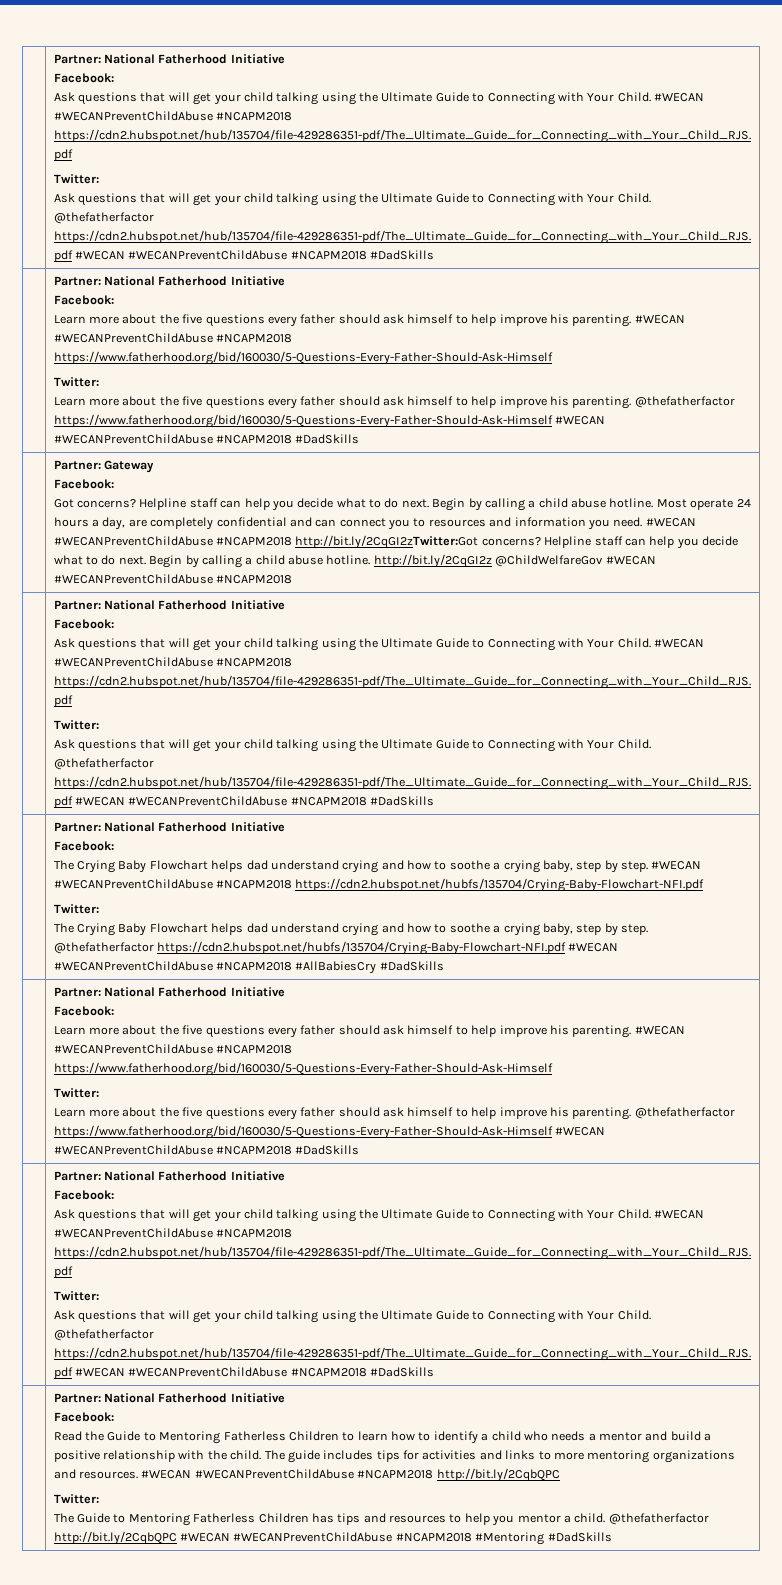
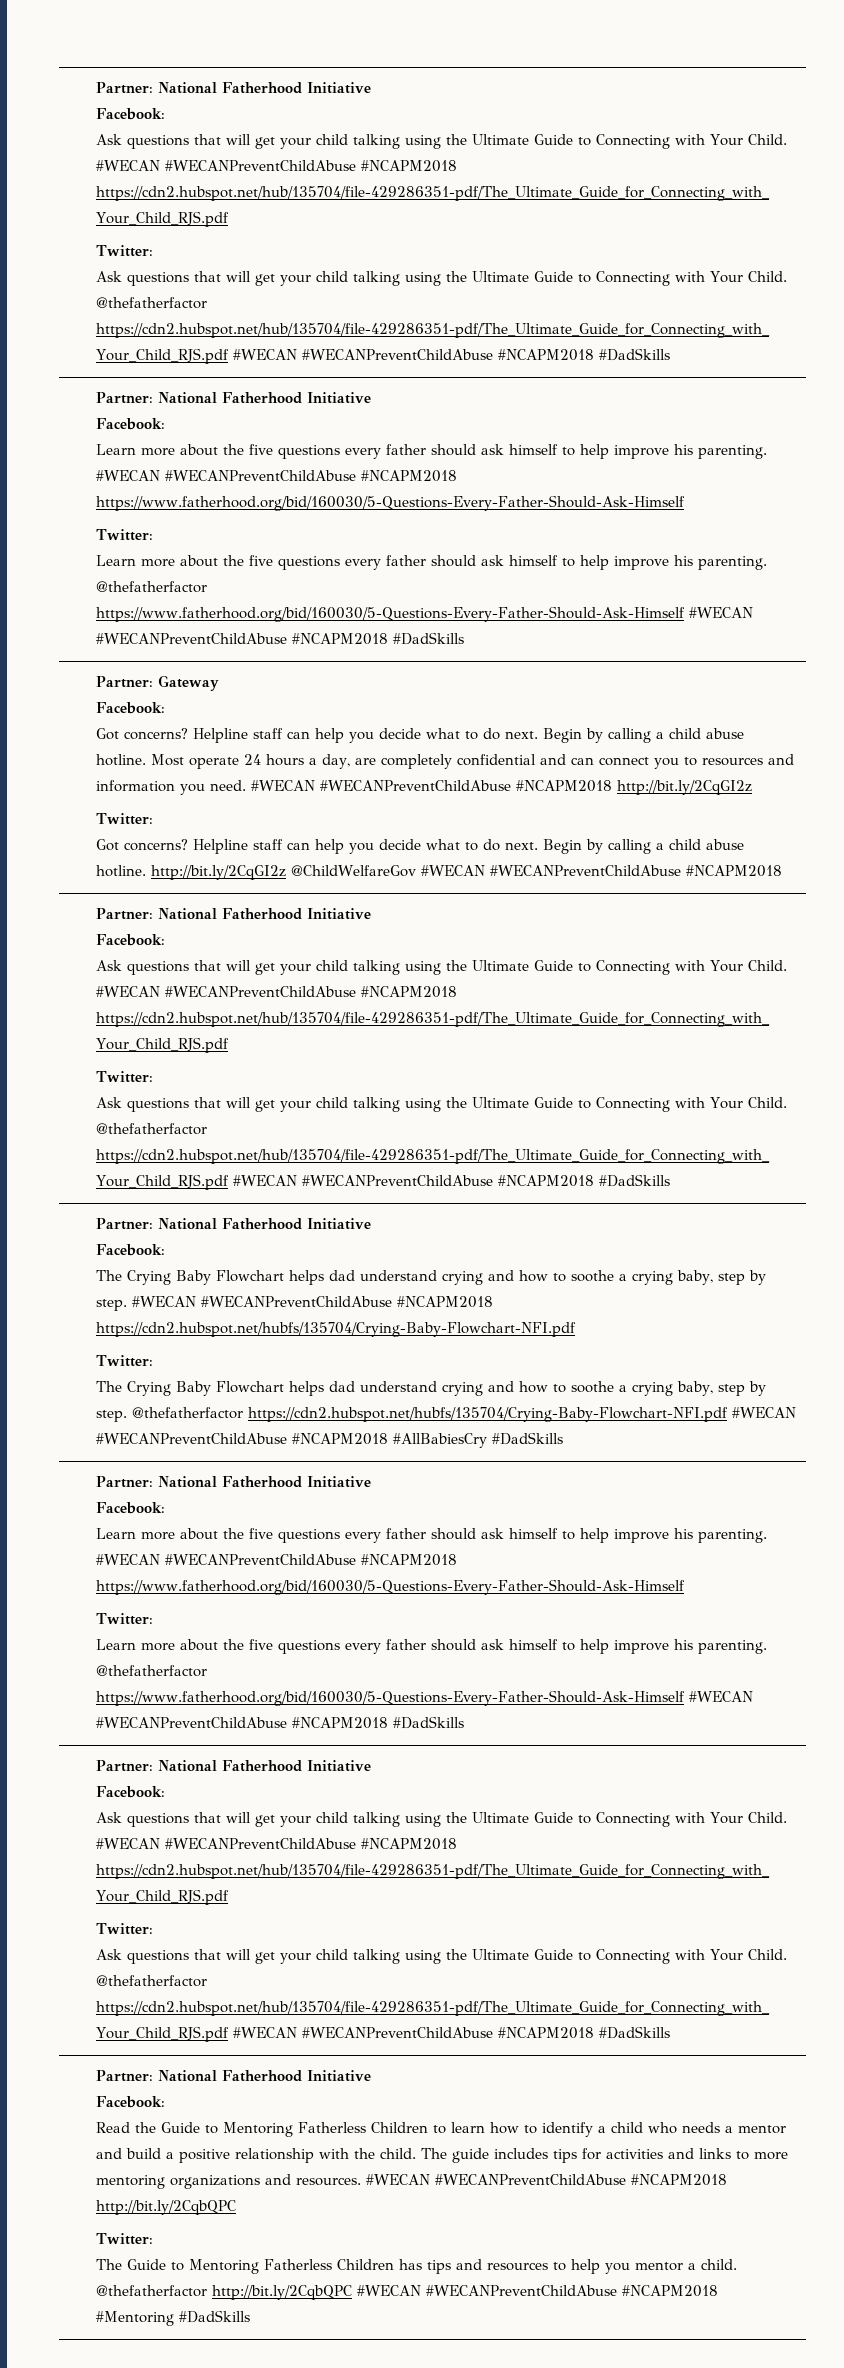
[295,535,479,549] http://bit.ly/2CqGI2zTwitter:Got -> [616,780,752,795] [95,813,153,825] [95,839,119,851] http://bit.ly/2CqGI2z // Twitter: // Got

